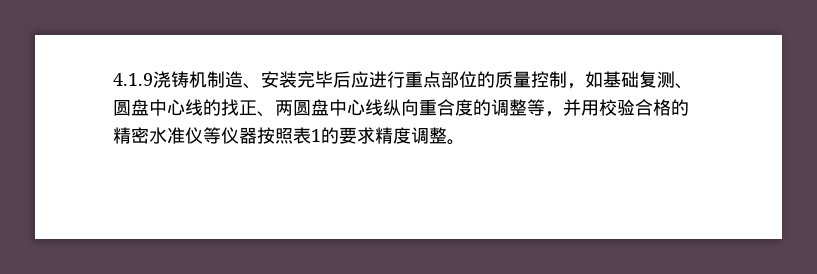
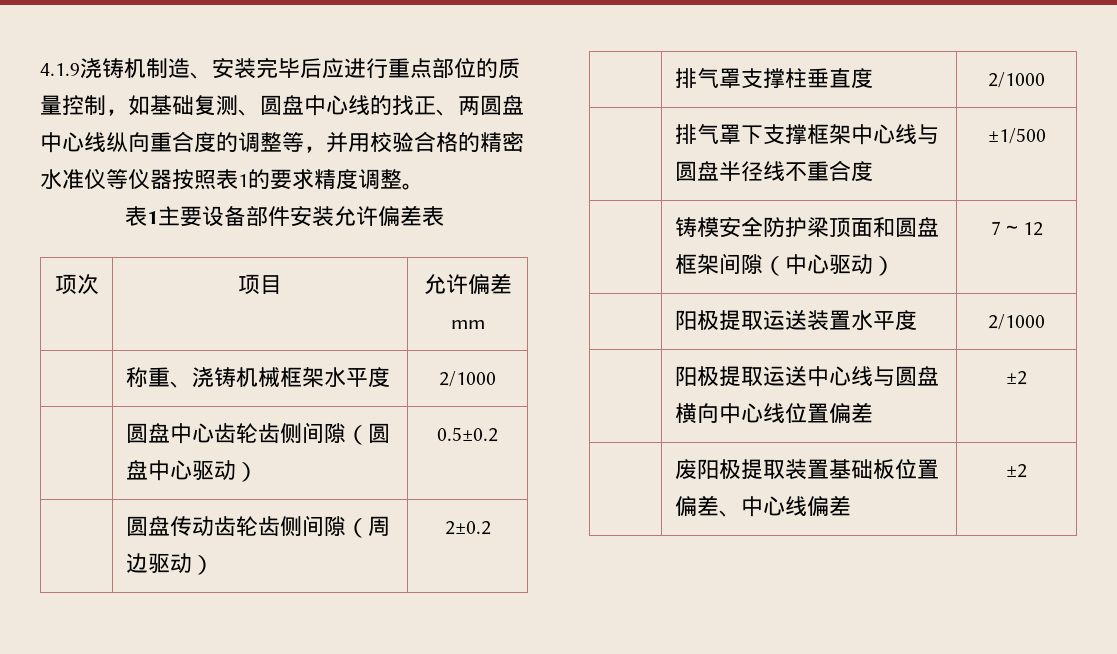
(465, 142) none -> [124,205,444,227] [54,274,99,294] [238,274,282,294] [423,273,512,295] [450,320,485,329] [126,367,391,388] [439,371,496,387] [126,422,391,445] [126,460,259,482] [437,427,498,442] [126,515,391,538] [126,553,215,575] [444,521,491,535] [675,68,874,89] [988,72,1045,88] [675,124,940,145] [675,160,874,182] [987,128,1046,144] [675,217,940,238] [675,253,896,276] [990,221,1043,236] [675,310,918,331] [988,314,1045,330] [675,366,940,387] [675,402,874,424] [1006,371,1027,385] [675,459,940,480] [675,495,852,517] [1006,464,1027,478] // 表1主要设备部件安装允许偏差表 // 项次 | 项目 | 允许偏差mm // | 称重、浇铸机械框架水平度 | 2/1000 // | 圆盘中心齿轮齿侧间隙（圆盘中心驱动） | 0.5±0.2 // | 圆盘传动齿轮齿侧间隙（周边驱动） | 2±0.2 // | 排气罩支撑柱垂直度 | 2/1000 // | 排气罩下支撑框架中心线与圆盘半径线不重合度 | ±1/500 // | 铸模安全防护梁顶面和圆盘框架间隙（中心驱动） | 7～12 // | 阳极提取运送装置水平度 | 2/1000 // | 阳极提取运送中心线与圆盘横向中心线位置偏差 | ±2 // | 废阳极提取装置基础板位置偏差、中心线偏差 | ±2

